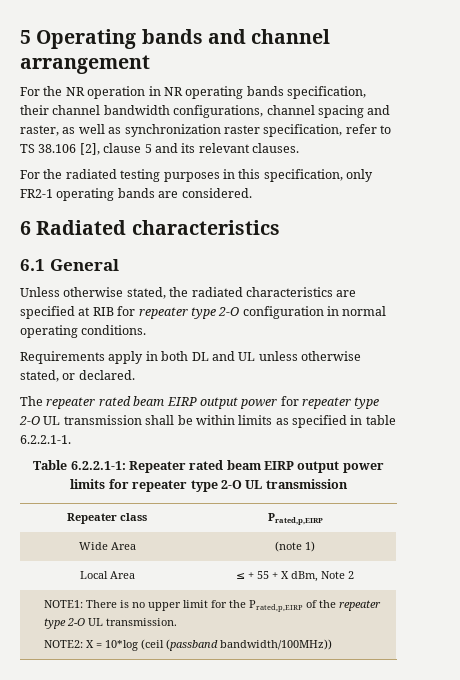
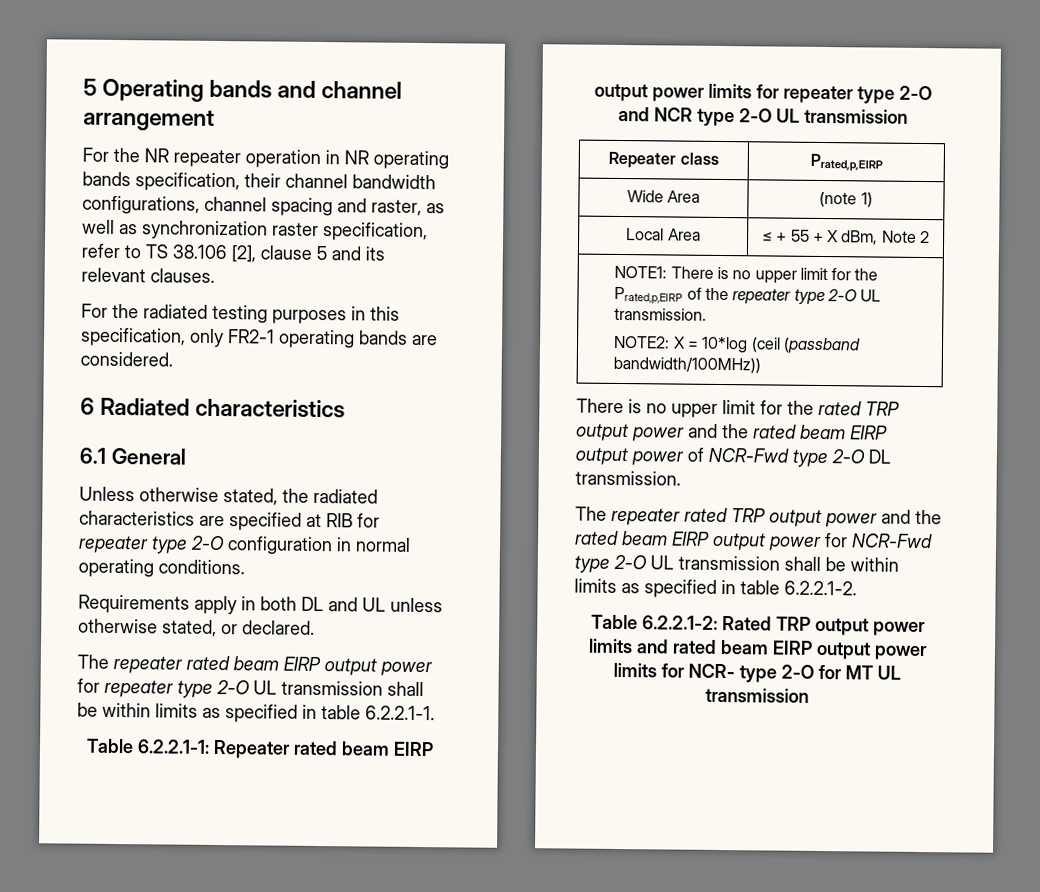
(85, 91) none -> [173,149,241,168] repeater
(242, 484) none -> [617,106,772,127] and NCR type 2-O
(333, 644) none -> [576,398,900,418] [576,423,888,442] [575,447,891,468] [575,470,681,486] [575,506,942,528] [575,530,933,551] [574,554,899,573] [574,578,857,598] [590,614,926,637] [587,638,928,661] [612,662,901,683] [704,687,809,703] // There is no upper limit for the rated TRP output power and the rated beam EIRP output power of NCR-Fwd type 2-O DL transmission. // The repeater rated TRP output power and the rated beam EIRP output power for NCR-Fwd type 2-O UL transmission shall be within limits as specified in table 6.2.2.1-2. // Table 6.2.2.1-2: Rated TRP output power limits and rated beam EIRP output power limits for NCR- type 2-O for MT UL transmission

